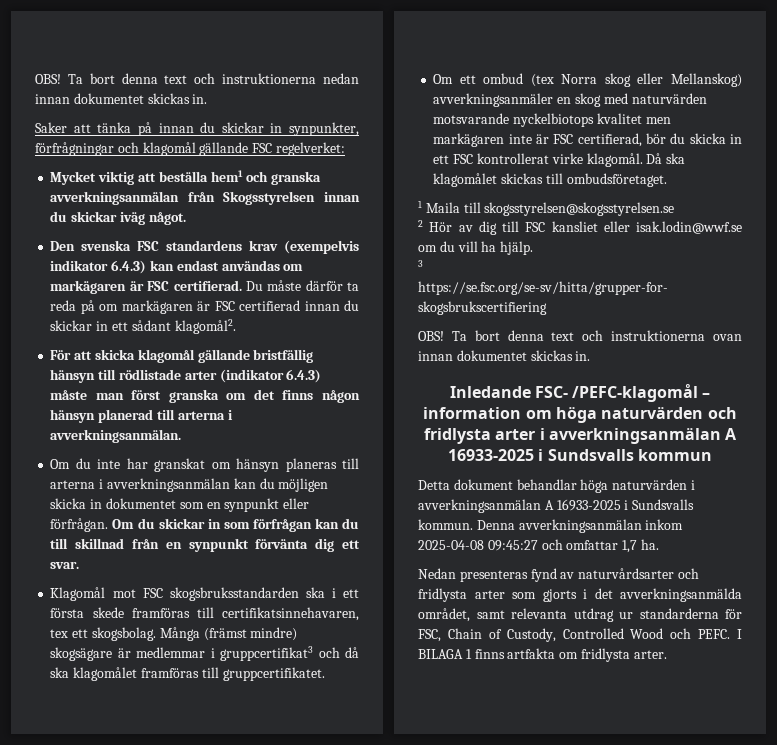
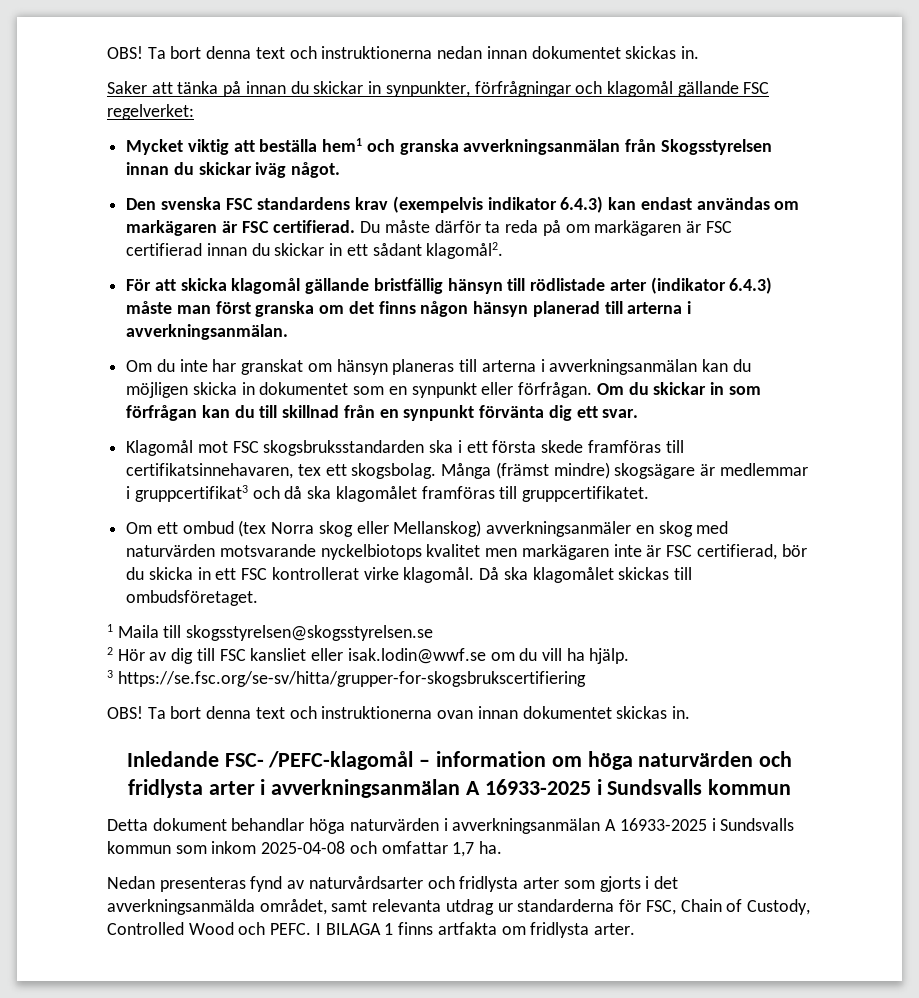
[418,519,642,533] kommun. Denna avverkningsanmälan -> [107,841,207,854] kommun som
[487,540,538,551] 09:45:27 -> (346, 847) none

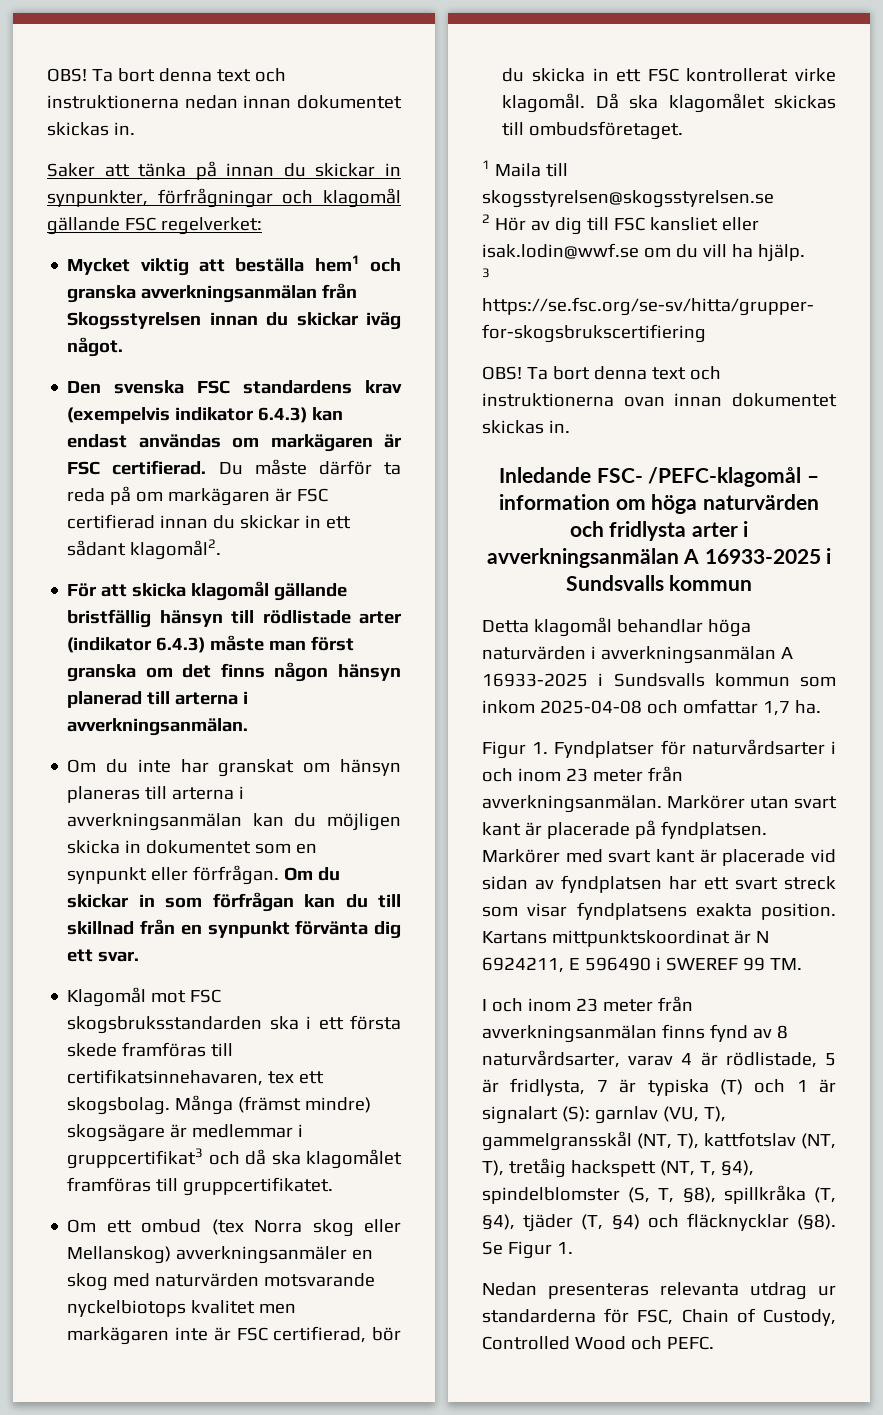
[152,818,227,831] dokument -> [533,617,612,637] klagomål
[107,876,678,892] [107,899,368,915] Nedan presenteras fynd av naturvårdsarter och fridlysta arter som gjorts i det avverkningsanmälda området, samt -> [482,739,836,759] [482,766,683,782] [482,795,837,813] [482,820,767,839] [482,849,836,866] [482,875,836,893] [482,902,836,920] [482,930,769,947] [482,957,802,973] [482,996,693,1012] [482,1024,788,1043] [482,1050,836,1068] [482,1078,836,1096] [482,1106,726,1124] [482,1131,836,1151] [482,1158,754,1178] [482,1185,836,1204] [482,1213,836,1232] [482,1241,573,1259] [482,1282,649,1299] Figur 1. Fyndplatser för naturvårdsarter i och inom 23 meter från avverkningsanmälan. Markörer utan svart kant är placerade på fyndplatsen. Markörer med svart kant är placerade vid sidan av fyndplatsen har ett svart streck som visar fyndplatsens exakta position. Kartans mittpunktskoordinat är N 6924211, E 596490 i SWEREF 99 TM. // I och inom 23 meter från avverkningsanmälan finns fynd av 8 naturvårdsarter, varav 4 är rödlistade, 5 är fridlysta, 7 är typiska (T) och 1 är signalart (S): garnlav (VU, T), gammelgransskål (NT, T), kattfotslav (NT, T), tretåig hackspett (NT, T, §4), spindelblomster (S, T, §8), spillkråka (T, §4), tjäder (T, §4) och fläcknycklar (§8). Se Figur 1. // Nedan presenteras
[315,922,635,938] I BILAGA 1 finns artfakta om fridlysta arter. -> (714, 1343) none

